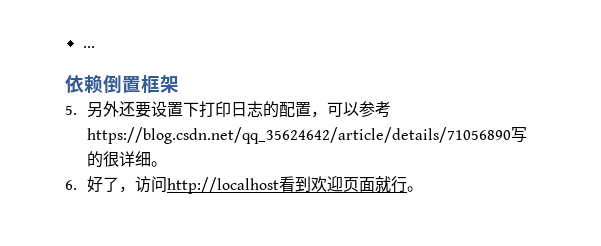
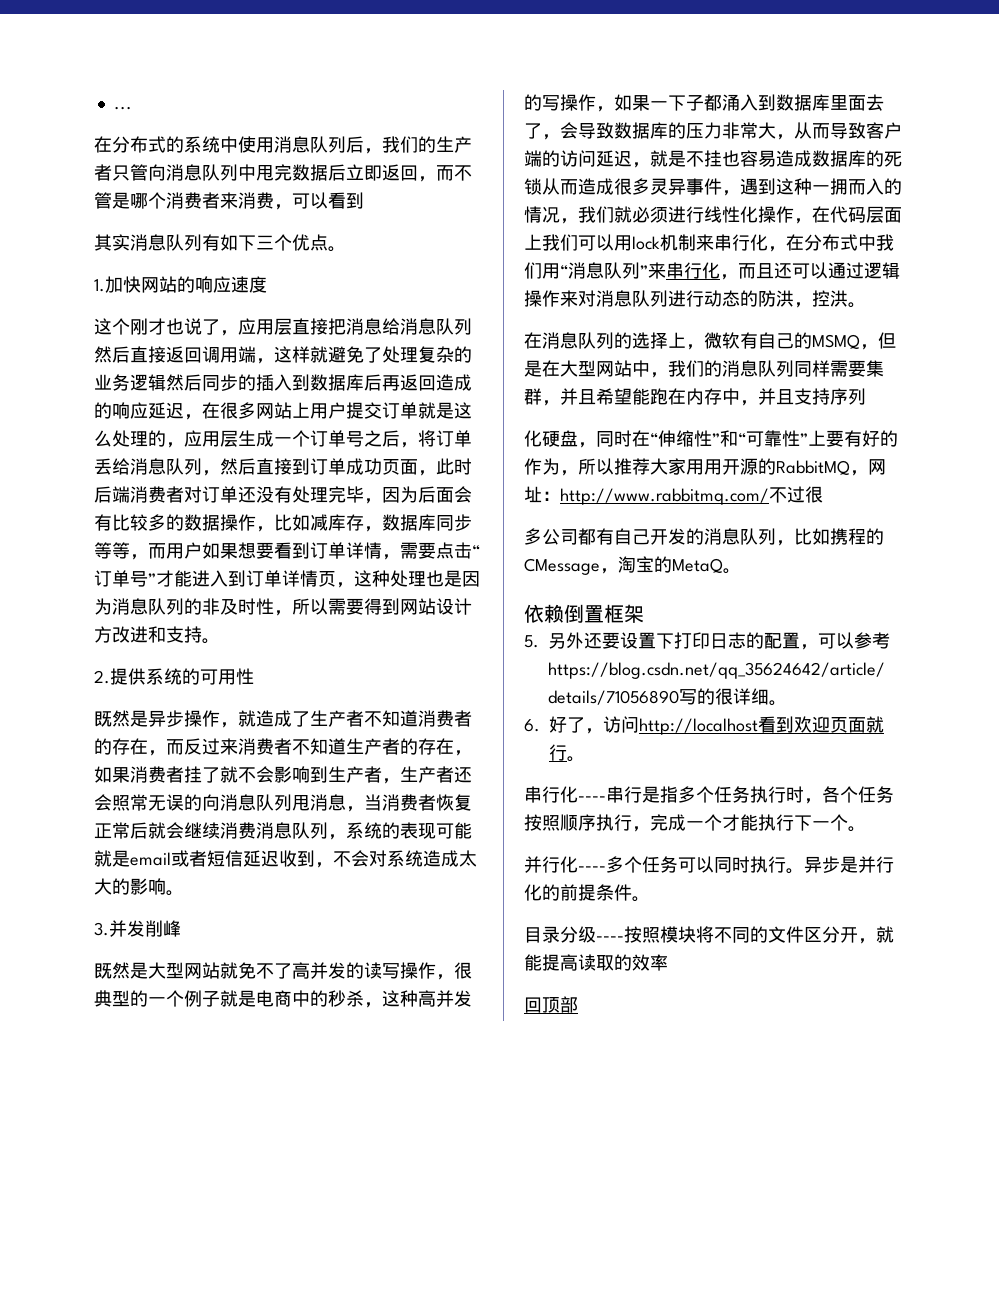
(95, 47) none -> [94,136,472,154] [94,164,472,182] [94,192,364,210] [94,234,346,252] [94,276,267,293] [94,318,472,336] [94,346,472,364] [94,374,472,391] [94,402,472,420] [94,430,472,448] [94,458,472,476] [94,486,472,504] [94,514,472,532] [94,542,480,560] [94,570,480,588] [94,598,472,616] [94,626,220,644] [94,668,254,685] [94,710,472,728] [94,738,472,756] [94,766,472,784] [94,794,472,812] [94,822,472,840] [94,850,477,868] [94,878,184,896] [94,920,181,937] [94,962,472,980] [94,990,472,1008] [524,94,884,112] [524,122,902,140] [524,150,902,168] [524,178,902,196] [524,206,902,224] [524,234,894,252] [524,262,900,280] [524,290,866,308] [524,332,896,350] [524,360,884,378] [524,388,866,406] [524,430,898,448] [524,458,886,476] [524,486,823,505] [524,528,884,546] [524,556,741,575] // 在分布式的系统中使用消息队列后，我们的生产者只管向消息队列中甩完数据后立即返回，而不管是哪个消费者来消费，可以看到 // 其实消息队列有如下三个优点。 // 1.加快网站的响应速度 // 这个刚才也说了，应用层直接把消息给消息队列然后直接返回调用端，这样就避免了处理复杂的业务逻辑然后同步的插入到数据库后再返回造成的响应延迟，在很多网站上用户提交订单就是这么处理的，应用层生成一个订单号之后，将订单丢给消息队列，然后直接到订单成功页面，此时后端消费者对订单还没有处理完毕，因为后面会有比较多的数据操作，比如减库存，数据库同步等等，而用户如果想要看到订单详情，需要点击“订单号”才能进入到订单详情页，这种处理也是因为消息队列的非及时性，所以需要得到网站设计方改进和支持。 // 2.提供系统的可用性 // 既然是异步操作，就造成了生产者不知道消费者的存在，而反过来消费者不知道生产者的存在，如果消费者挂了就不会影响到生产者，生产者还会照常无误的向消息队列甩消息，当消费者恢复正常后就会继续消费消息队列，系统的表现可能就是email或者短信延迟收到，不会对系统造成太大的影响。 // 3.并发削峰 // 既然是大型网站就免不了高并发的读写操作，很典型的一个例子就是电商中的秒杀，这种高并发的写操作，如果一下子都涌入到数据库里面去了，会导致数据库的压力非常大，从而导致客户端的访问延迟，就是不挂也容易造成数据库的死锁从而造成很多灵异事件，遇到这种一拥而入的情况，我们就必须进行线性化操作，在代码层面上我们可以用lock机制来串行化，在分布式中我们用“消息队列”来串行化，而且还可以通过逻辑操作来对消息队列进行动态的防洪，控洪。 // 在消息队列的选择上，微软有自己的MSMQ，但是在大型网站中，我们的消息队列同样需要集群，并且希望能跑在内存中，并且支持序列 // 化硬盘，同时在“伸缩性”和“可靠性”上要有好的作为，所以推荐大家用用开源的RabbitMQ，网址：http://www.rabbitmq.com/不过很 // 多公司都有自己开发的消息队列，比如携程的CMessage，淘宝的MetaQ。
(424, 189) none -> [524,786,894,804] [524,814,866,832] [524,856,894,874] [524,884,650,902] [524,926,894,944] [524,954,668,971] [524,996,578,1013] // 串行化----串行是指多个任务执行时，各个任务按照顺序执行，完成一个才能执行下一个。 // 并行化----多个任务可以同时执行。异步是并行化的前提条件。 // 目录分级----按照模块将不同的文件区分开，就能提高读取的效率 // 回顶部

